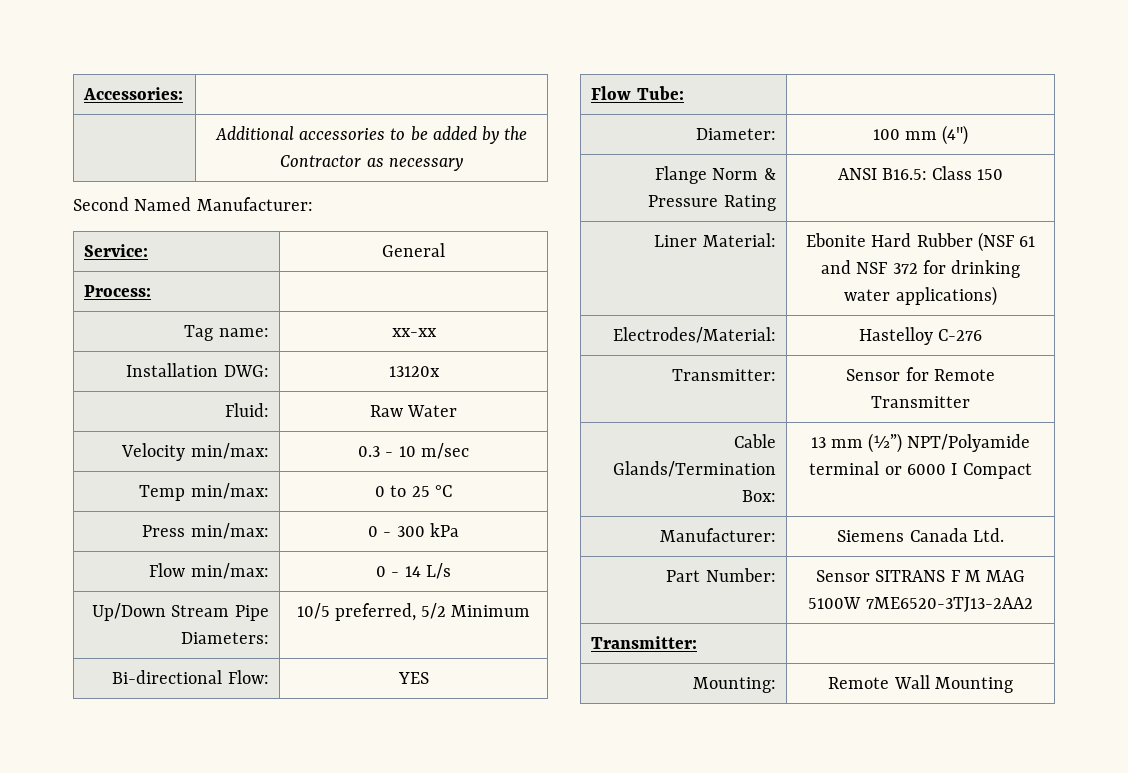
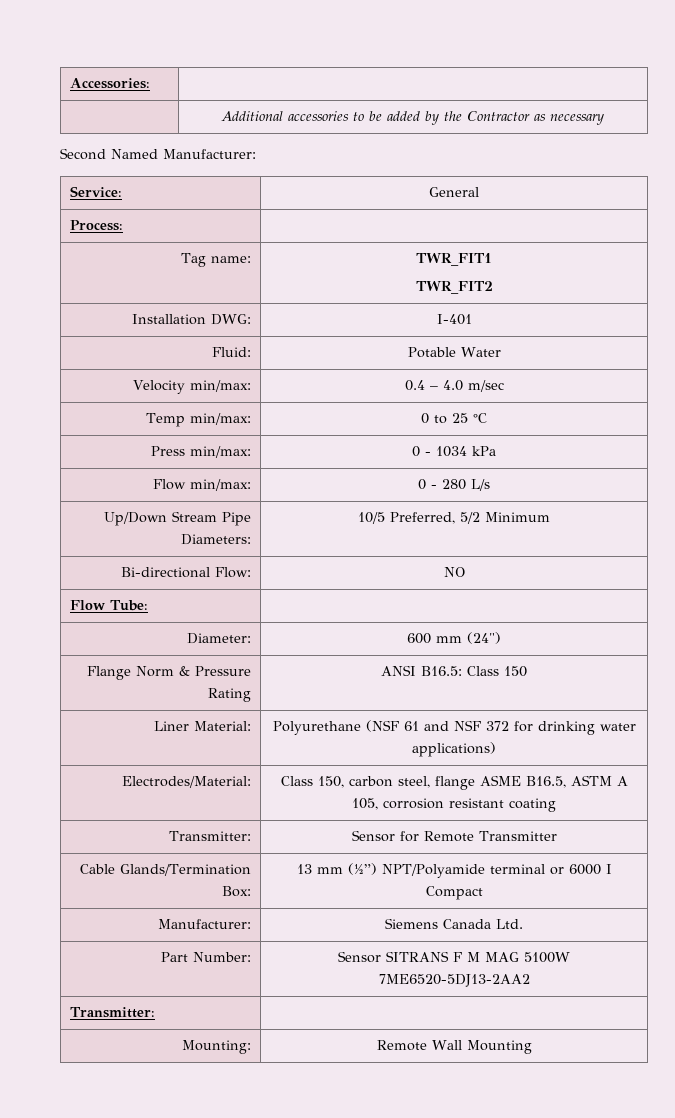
[391,328,437,337] xx-xx -> [416,253,492,266] [415,281,493,294] TWR_FIT1 // TWR_FIT2
[388,366,440,377] 13120x -> [436,314,472,325] I-401
[369,405,403,417] Raw -> [407,347,456,358] Potable
[358,446,416,457] 0.3 - 10 -> [404,380,463,391] 0.4 – 4.0
[396,526,425,537] 300 -> [436,446,467,457] 1034
[404,566,421,577] 14 -> [442,479,466,490] 280
[334,603,416,621] preferred, -> [390,512,455,524] Preferred,
[397,672,429,684] YES -> [443,567,465,577] NO
[872,125,969,145] 100 mm (4") -> [407,632,501,644] 600 mm (24")
[805,233,973,247] Ebonite Hard Rubber -> [272,721,361,735] Polyurethane
[858,327,983,345] Hastelloy C-276 -> [280,775,628,790] [352,798,556,812] Class 150, carbon steel, flange ASME B16.5, ASTM A 105, corrosion resistant coating
[865,597,1033,612] 7ME6520-3TJ13-2AA2 -> [378,974,530,987] 7ME6520-5DJ13-2AA2

